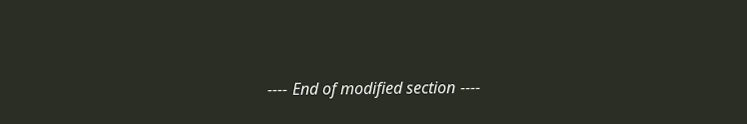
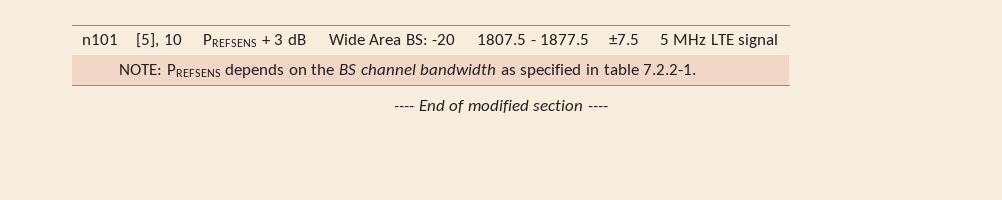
(267, 92) none -> [81,34,118,45] [136,33,182,48] [203,34,306,47] [328,34,456,45] [476,34,590,45] [609,34,639,45] [659,34,779,48] [119,64,697,78] n101 | [5], 10 | PREFSENS + 3 dB | Wide Area BS: -20 | 1807.5 - 1877.5 | ±7.5 | 5 MHz LTE signal // NOTE: PREFSENS depends on the BS channel bandwidth as specified in table 7.2.2-1. //

